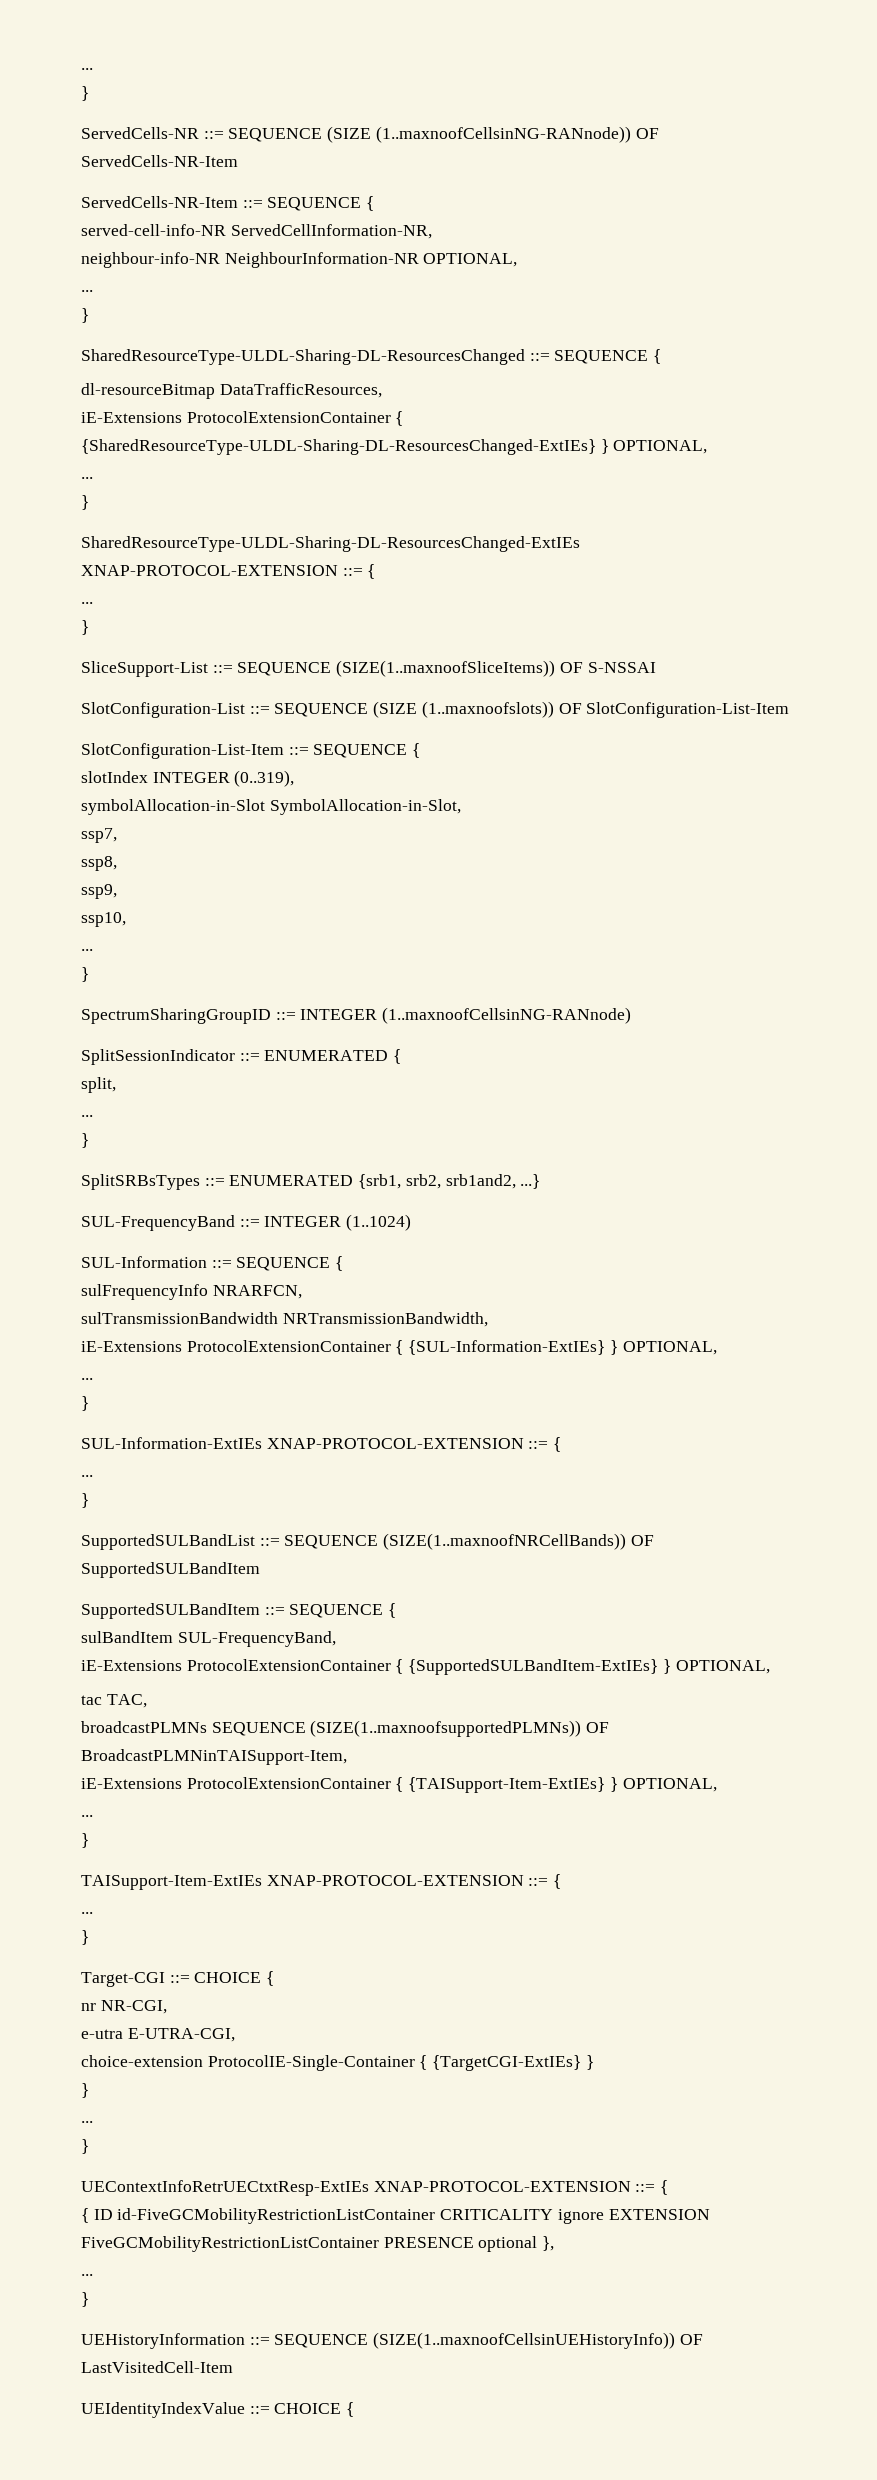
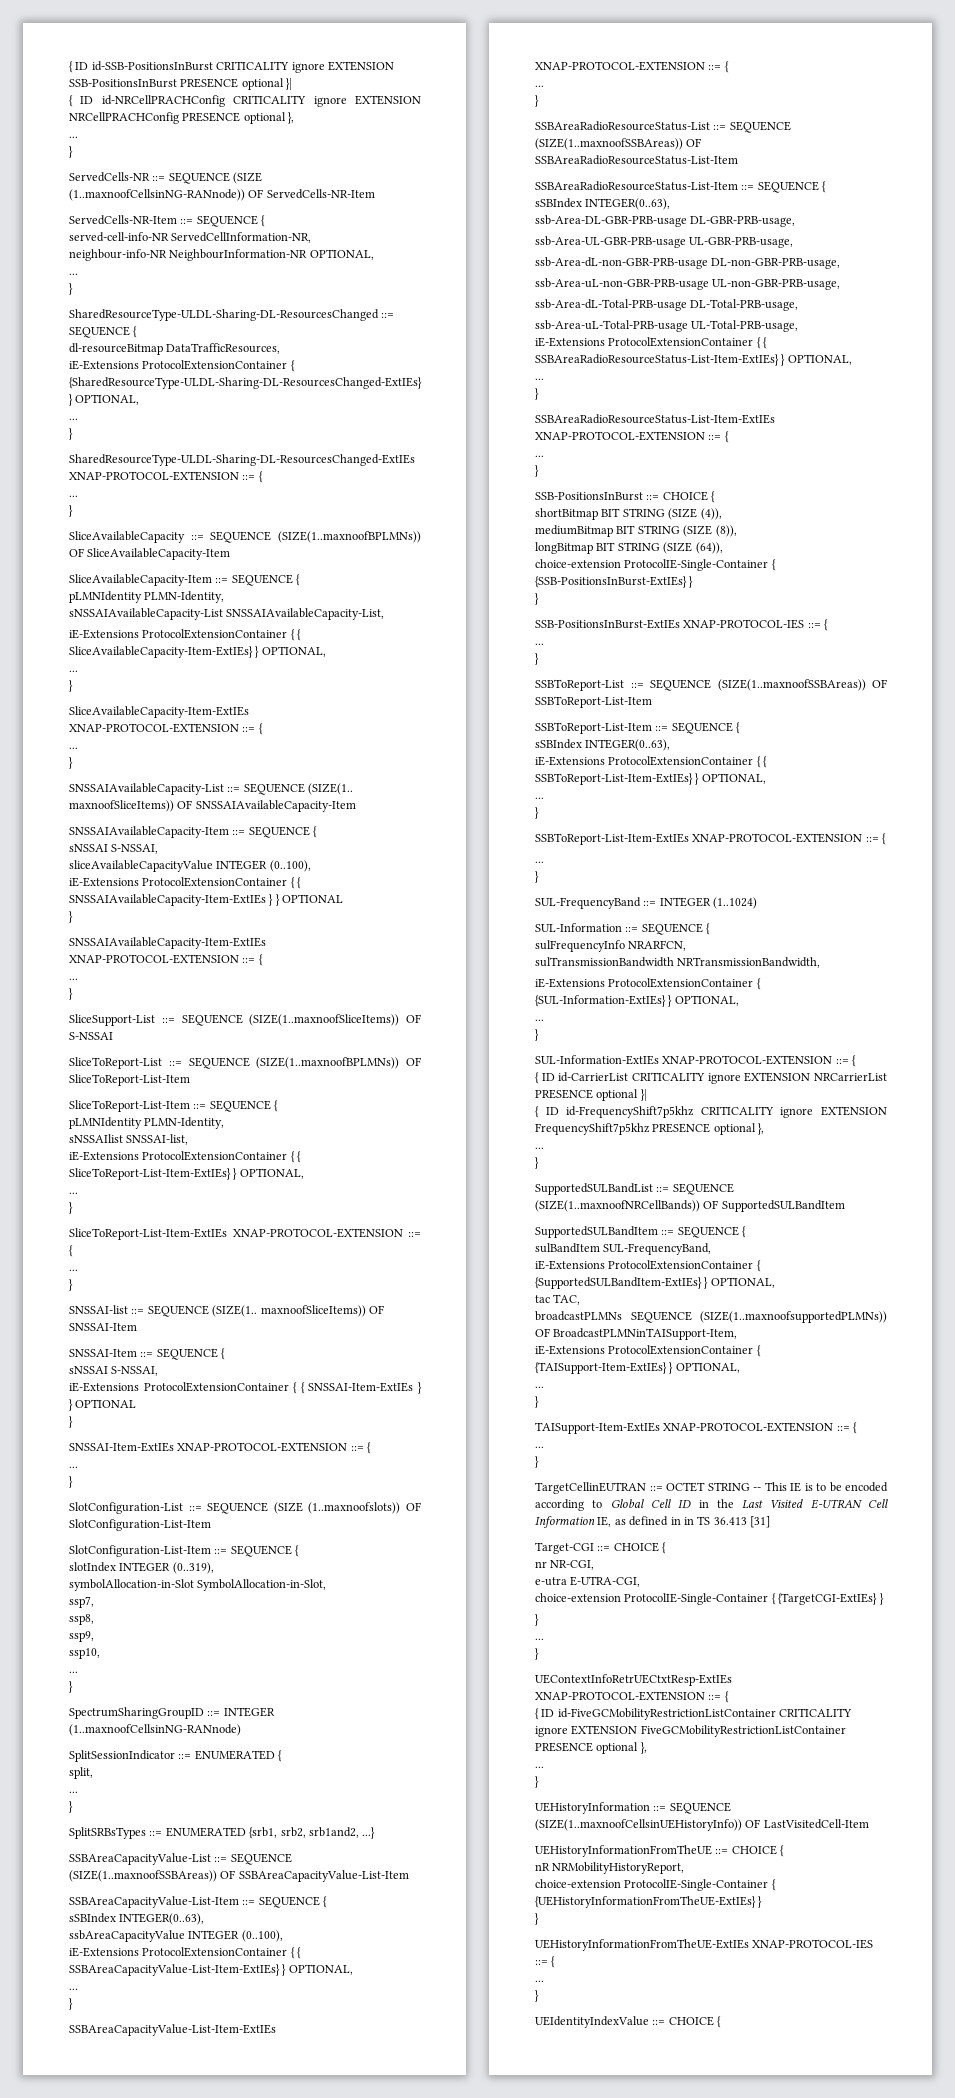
(81, 69) none -> [69,61,394,73] [69,78,293,90] [69,95,421,107] [69,112,295,124] { ID id-SSB-PositionsInBurst CRITICALITY ignore EXTENSION SSB-PositionsInBurst PRESENCE optional }| // { ID id-NRCellPRACHConfig CRITICALITY ignore EXTENSION NRCellPRACHConfig PRESENCE optional }, //
(89, 627) none -> [69,531,421,543] [69,548,231,560] [69,574,301,586] [69,591,225,603] [69,608,385,620] [69,629,302,641] [69,646,326,658] [69,670,78,672] [69,680,73,692] [69,706,249,718] [69,723,263,735] [69,747,78,749] [69,757,73,769] [69,783,354,795] [69,800,356,812] [69,826,318,838] [69,844,159,854] [69,860,311,872] [69,877,302,889] [69,894,344,906] [69,911,73,923] [69,937,266,949] [69,954,263,966] [69,978,78,980] [69,988,73,1000] // SliceAvailableCapacity ::= SEQUENCE (SIZE(1..maxnoofBPLMNs)) OF SliceAvailableCapacity-Item // SliceAvailableCapacity-Item ::= SEQUENCE { // pLMNIdentity PLMN-Identity, // sNSSAIAvailableCapacity-List SNSSAIAvailableCapacity-List, // iE-Extensions ProtocolExtensionContainer { { SliceAvailableCapacity-Item-ExtIEs} } OPTIONAL, // ... // } // SliceAvailableCapacity-Item-ExtIEs XNAP-PROTOCOL-EXTENSION ::= { // ... // } // SNSSAIAvailableCapacity-List ::= SEQUENCE (SIZE(1.. maxnoofSliceItems)) OF SNSSAIAvailableCapacity-Item // SNSSAIAvailableCapacity-Item ::= SEQUENCE { // sNSSAI S-NSSAI, // sliceAvailableCapacityValue INTEGER (0..100), // iE-Extensions ProtocolExtensionContainer { { SNSSAIAvailableCapacity-Item-ExtIEs } } OPTIONAL // } // SNSSAIAvailableCapacity-Item-ExtIEs XNAP-PROTOCOL-EXTENSION ::= { // ... // }
(656, 667) none -> [69,1057,421,1069] [69,1074,190,1086] [69,1100,279,1112] [69,1117,225,1129] [69,1134,189,1145] [69,1151,302,1163] [69,1168,304,1180] [69,1192,78,1194] [69,1202,73,1214] [69,1228,421,1240] [69,1245,73,1257] [69,1269,78,1271] [69,1279,73,1291] [69,1305,384,1317] [69,1323,137,1331] [69,1348,226,1360] [69,1366,159,1376] [69,1382,422,1394] [69,1399,137,1411] [69,1416,73,1428] [69,1442,372,1454] [69,1466,78,1468] [69,1476,73,1488] // SliceToReport-List ::= SEQUENCE (SIZE(1..maxnoofBPLMNs)) OF SliceToReport-List-Item // SliceToReport-List-Item ::= SEQUENCE { // pLMNIdentity PLMN-Identity, // sNSSAIlist SNSSAI-list, // iE-Extensions ProtocolExtensionContainer { { SliceToReport-List-Item-ExtIEs} } OPTIONAL, // ... // } // SliceToReport-List-Item-ExtIEs XNAP-PROTOCOL-EXTENSION ::= { // ... // } // SNSSAI-list ::= SEQUENCE (SIZE(1.. maxnoofSliceItems)) OF SNSSAI-Item // SNSSAI-Item ::= SEQUENCE { // sNSSAI S-NSSAI, // iE-Extensions ProtocolExtensionContainer { { SNSSAI-Item-ExtIEs } } OPTIONAL // } // SNSSAI-Item-ExtIEs XNAP-PROTOCOL-EXTENSION ::= { // ... // }
(541, 1181) none -> [69,1853,292,1865] [69,1870,409,1882] [69,1896,328,1908] [69,1913,205,1925] [69,1930,283,1942] [69,1947,302,1959] [69,1964,353,1976] [69,1988,78,1990] [69,1998,73,2010] [69,2024,276,2036] [535,61,729,73] [535,85,544,87] [535,95,539,107] [535,121,791,133] [535,138,702,150] [535,155,738,165] [535,181,827,193] [535,198,671,210] [535,215,796,227] [535,236,794,248] [535,257,841,269] [535,278,841,290] [535,299,799,311] [535,320,799,332] [535,337,768,349] [535,354,852,366] [535,378,544,380] [535,388,539,400] [535,414,775,424] [535,431,729,443] [535,455,544,457] [535,465,539,477] [535,491,716,503] [535,508,722,520] [535,525,737,537] [535,542,723,554] [535,559,776,571] [535,576,694,588] [535,593,539,605] [535,619,829,631] [535,643,544,645] [535,653,539,665] [535,679,887,691] [535,696,652,708] [535,722,741,734] [535,739,671,751] [535,756,768,768] [535,773,766,785] [535,797,544,799] [535,807,539,819] [535,833,887,845] [535,861,544,863] [535,871,539,883] // SSBAreaCapacityValue-List ::= SEQUENCE (SIZE(1..maxnoofSSBAreas)) OF SSBAreaCapacityValue-List-Item // SSBAreaCapacityValue-List-Item ::= SEQUENCE { // sSBIndex INTEGER(0..63), // ssbAreaCapacityValue INTEGER (0..100), // iE-Extensions ProtocolExtensionContainer { { SSBAreaCapacityValue-List-Item-ExtIEs} } OPTIONAL, // ... // } // SSBAreaCapacityValue-List-Item-ExtIEs XNAP-PROTOCOL-EXTENSION ::= { // ... // } // SSBAreaRadioResourceStatus-List ::= SEQUENCE (SIZE(1..maxnoofSSBAreas)) OF SSBAreaRadioResourceStatus-List-Item // SSBAreaRadioResourceStatus-List-Item ::= SEQUENCE { // sSBIndex INTEGER(0..63), // ssb-Area-DL-GBR-PRB-usage DL-GBR-PRB-usage, // ssb-Area-UL-GBR-PRB-usage UL-GBR-PRB-usage, // ssb-Area-dL-non-GBR-PRB-usage DL-non-GBR-PRB-usage, // ssb-Area-uL-non-GBR-PRB-usage UL-non-GBR-PRB-usage, // ssb-Area-dL-Total-PRB-usage DL-Total-PRB-usage, // ssb-Area-uL-Total-PRB-usage UL-Total-PRB-usage, // iE-Extensions ProtocolExtensionContainer { { SSBAreaRadioResourceStatus-List-Item-ExtIEs} } OPTIONAL, // ... // } // SSBAreaRadioResourceStatus-List-Item-ExtIEs XNAP-PROTOCOL-EXTENSION ::= { // ... // } // SSB-PositionsInBurst ::= CHOICE { // shortBitmap BIT STRING (SIZE (4)), // mediumBitmap BIT STRING (SIZE (8)), // longBitmap BIT STRING (SIZE (64)), // choice-extension ProtocolIE-Single-Container { {SSB-PositionsInBurst-ExtIEs} } // } // SSB-PositionsInBurst-ExtIEs XNAP-PROTOCOL-IES ::= { // ... // } // SSBToReport-List ::= SEQUENCE (SIZE(1..maxnoofSSBAreas)) OF SSBToReport-List-Item // SSBToReport-List-Item ::= SEQUENCE { // sSBIndex INTEGER(0..63), // iE-Extensions ProtocolExtensionContainer { { SSBToReport-List-Item-ExtIEs} } OPTIONAL, // ... // } // SSBToReport-List-Item-ExtIEs XNAP-PROTOCOL-EXTENSION ::= { // ... // }
(562, 1444) none -> [535,1072,887,1084] [535,1089,647,1101] [535,1106,887,1118] [535,1123,765,1135] // { ID id-CarrierList CRITICALITY ignore EXTENSION NRCarrierList PRESENCE optional }| // { ID id-FrequencyShift7p5khz CRITICALITY ignore EXTENSION FrequencyShift7p5khz PRESENCE optional },
(89, 1937) none -> [535,1482,888,1494] [535,1499,888,1511] [535,1516,770,1528] // TargetCellinEUTRAN ::= OCTET STRING -- This IE is to be encoded according to Global Cell ID in the Last Visited E-UTRAN Cell Information IE, as defined in in TS 36.413 [31]
(233, 2367) none -> [535,1845,785,1857] [535,1862,685,1874] [535,1879,776,1891] [535,1896,763,1908] [535,1913,539,1925] [535,1939,874,1951] [535,1956,556,1968] [535,1980,544,1982] [535,1990,539,2002] // UEHistoryInformationFromTheUE ::= CHOICE { // nR NRMobilityHistoryReport, // choice-extension ProtocolIE-Single-Container { {UEHistoryInformationFromTheUE-ExtIEs} } // } // UEHistoryInformationFromTheUE-ExtIEs XNAP-PROTOCOL-IES ::= { // ... // }

